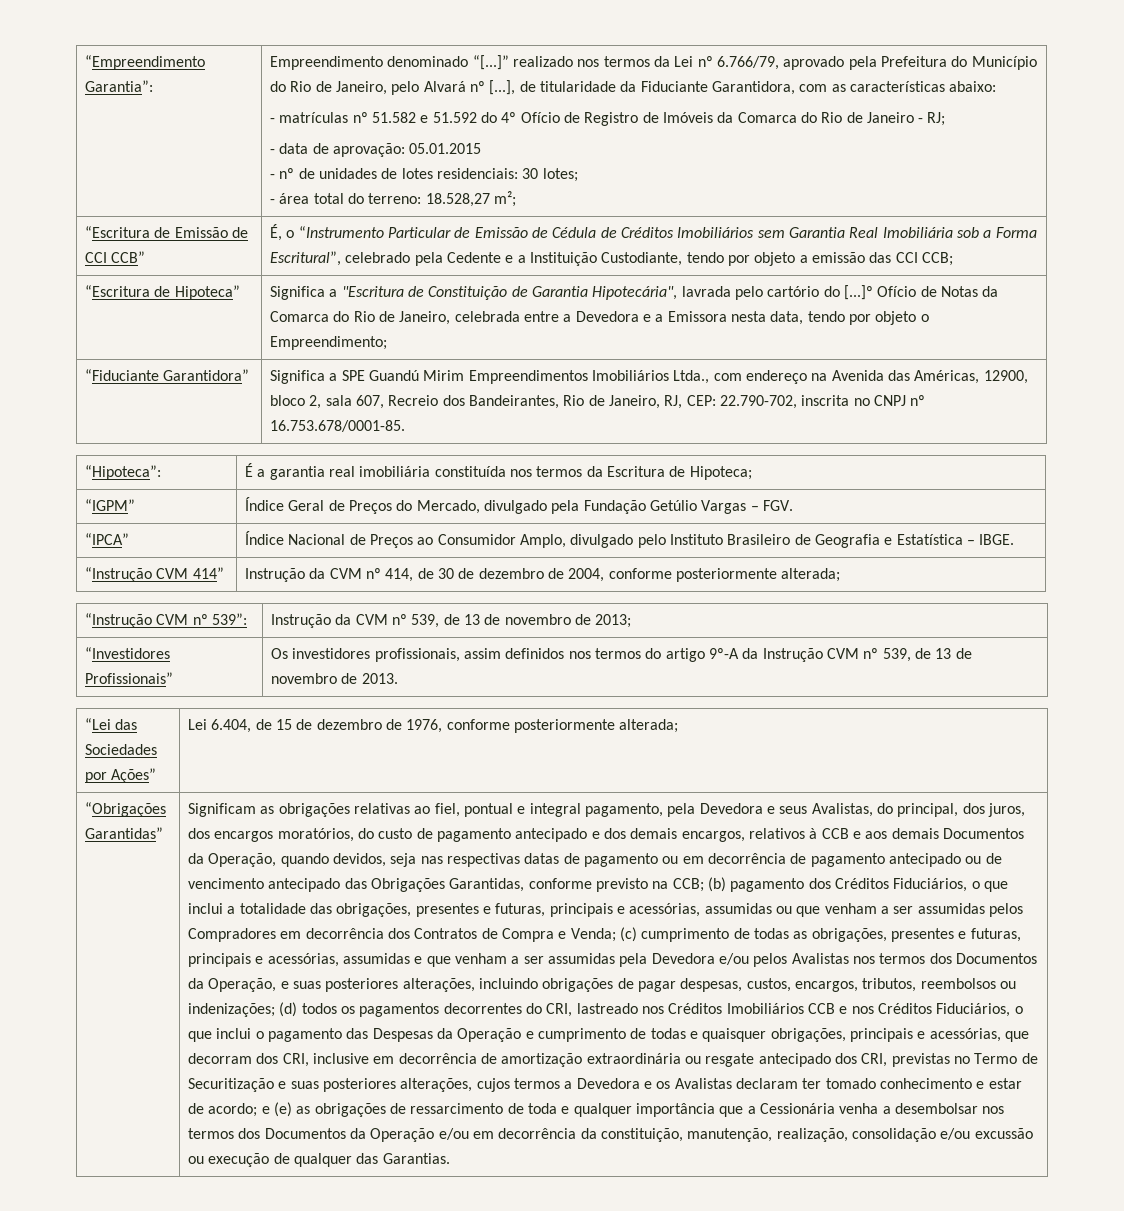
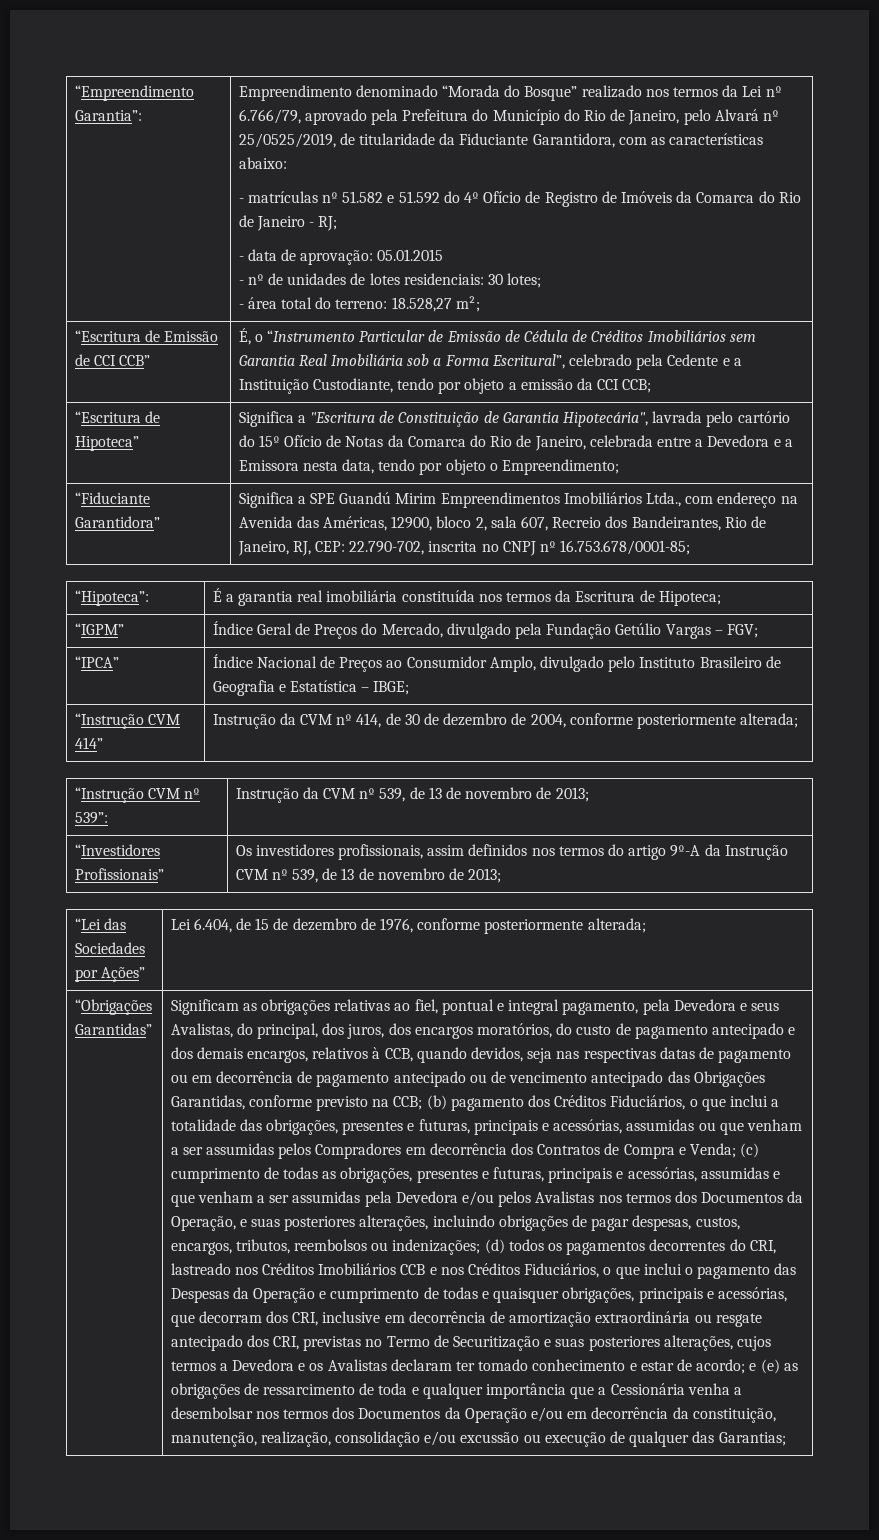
[472,55,509,70] “[...]” -> [442,85,578,101] “Morada do Bosque”
[489,80,516,95] [...], -> [238,133,336,148] 25/0525/2019,
[869,252,892,263] das -> [577,378,594,390] da
[843,285,873,300] [...]º -> [258,435,280,447] 15º
[270,420,406,432] 16.753.678/0001-85. -> [560,540,691,555] 16.753.678/0001-85;
[762,500,793,511] FGV. -> [726,624,758,638] FGV;
[979,534,1015,545] IBGE. -> [373,681,410,695] IBGE;
[361,673,398,684] 2013. -> [468,868,502,883] 2013;
[821,828,1024,839] [188,853,277,867] CCB e aos demais Documentos da Operação, -> [384,1048,413,1062] CCB,
[382,1153,450,1164] Garantias. -> [718,1432,786,1446] Garantias;

